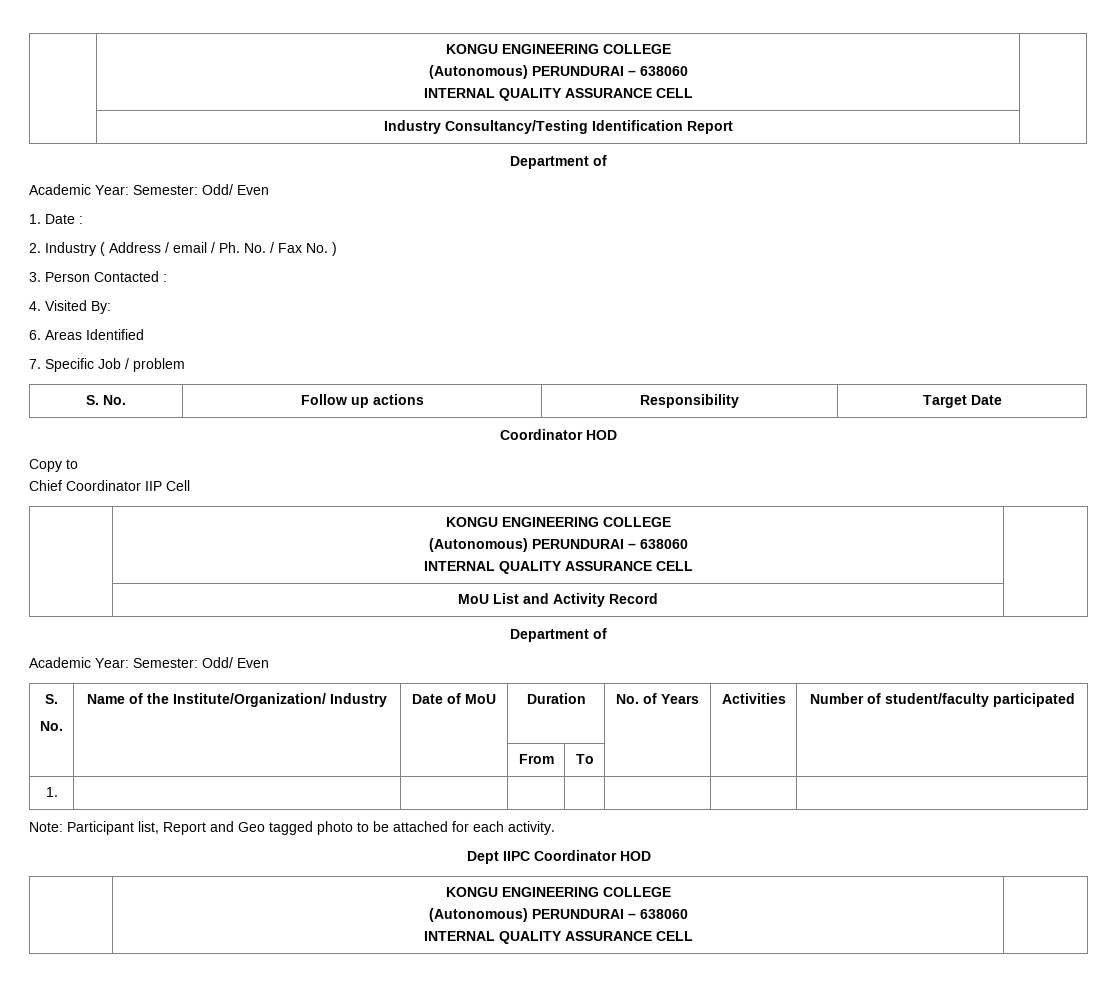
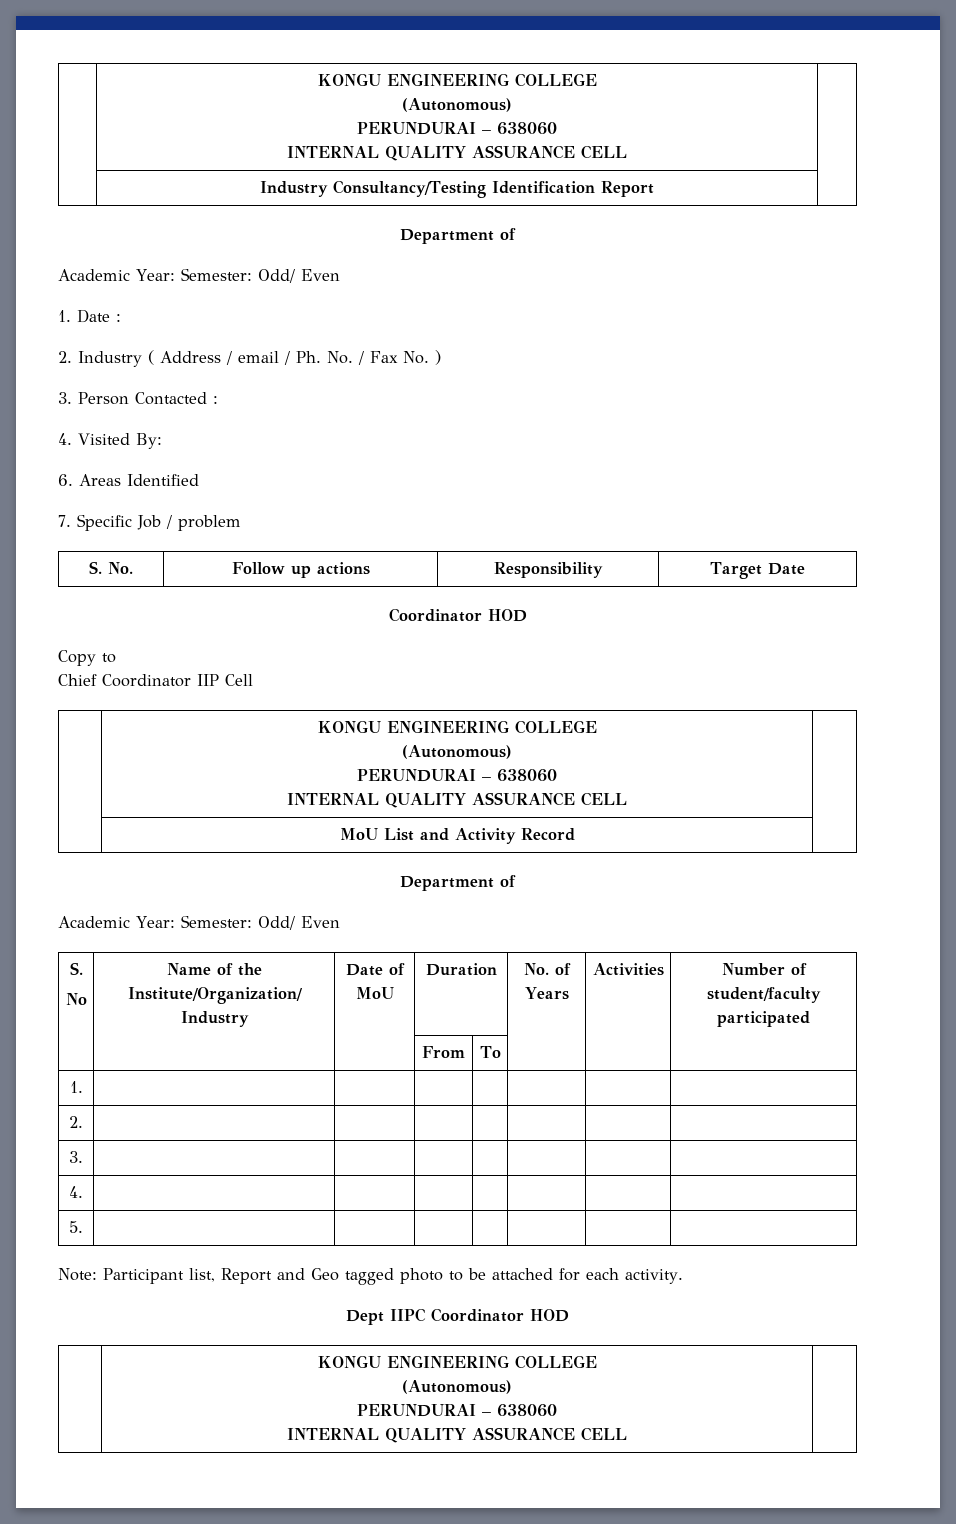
[445,44,671,54] [428,65,528,79] | KONGU ENGINEERING COLLEGE // (Autonomous) -> [317,73,597,87] [402,98,512,112] | KONGU ENGINEERING COLLEGE // (Autonomous) //
(528, 545) none -> (512, 752) //
[40,721,63,731] No. -> [65,993,87,1005] No
(58, 792) none -> [69,1116,83,1128] [69,1151,83,1163] [69,1186,83,1198] [69,1221,83,1233] // 2. | | | | | | | // 3. | | | | | | | // 4. | | | | | | | // 5. | | | | | | |
(528, 915) none -> (512, 1387) //

